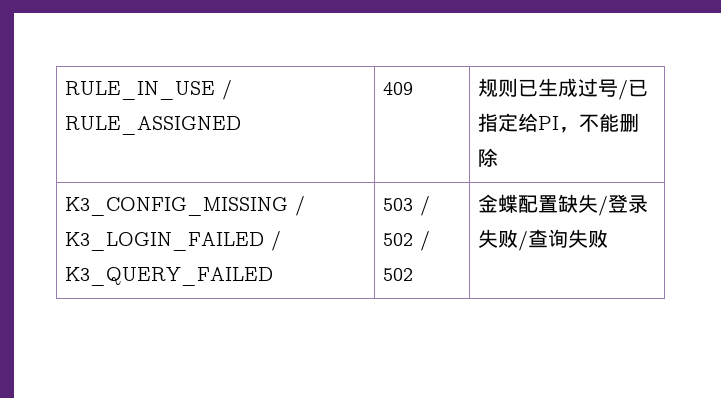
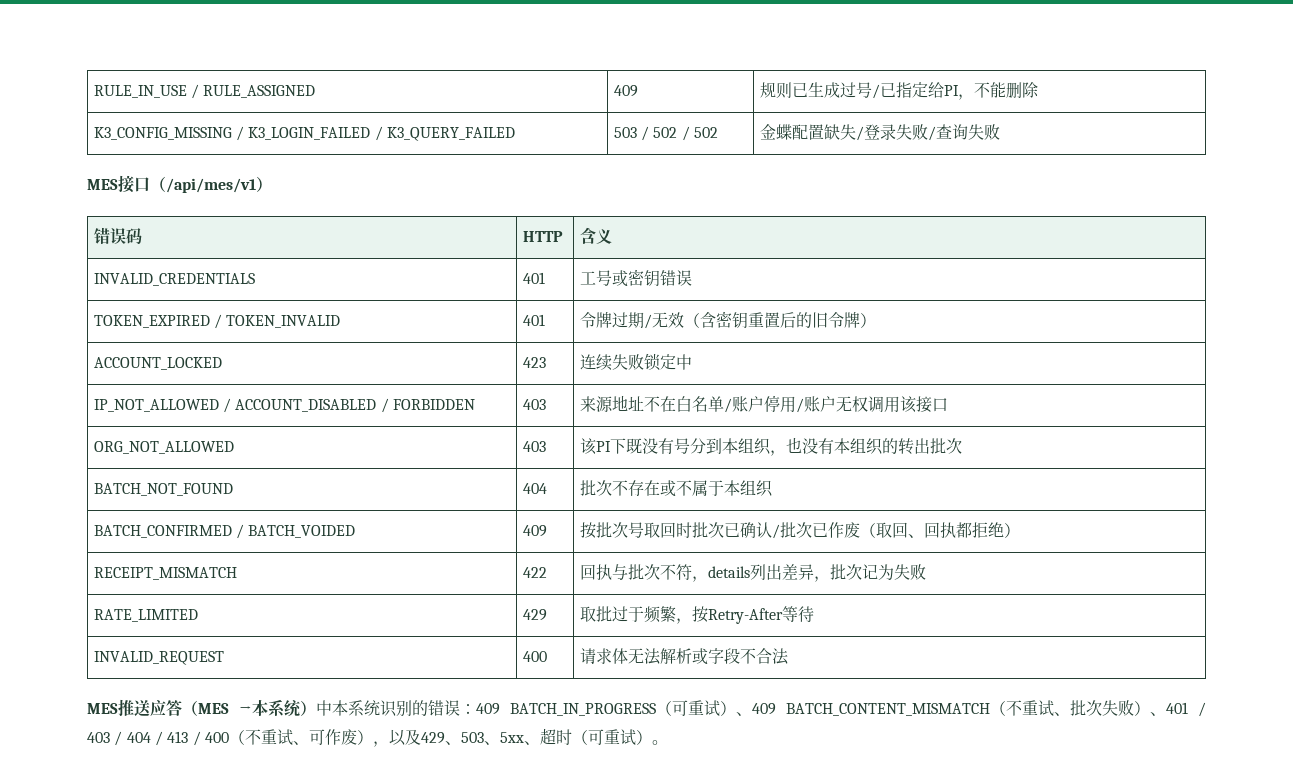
(608, 238) none -> [87,175,272,193] [93,227,142,245] [522,231,563,242] [579,227,612,244] [93,273,255,286] [522,272,545,284] [579,269,692,287] [93,314,341,329] [522,314,545,326] [579,311,876,329] [93,357,222,370] [522,357,546,368] [579,353,692,371] [93,398,475,413] [522,399,546,410] [579,395,948,413] [93,441,234,454] [522,441,546,452] [579,437,962,456] [93,483,233,496] [522,483,547,494] [579,480,773,497] [93,524,356,539] [522,525,547,537] [579,522,1020,539] [93,567,237,580] [522,567,547,578] [579,564,926,582] [93,609,198,622] [522,609,547,621] [579,606,814,624] [93,651,224,665] [522,651,547,662] [579,648,789,665] [87,699,1206,717] [87,728,668,747] // MES接口（/api/mes/v1） // 错误码 | HTTP | 含义 // INVALID_CREDENTIALS | 401 | 工号或密钥错误 // TOKEN_EXPIRED / TOKEN_INVALID | 401 | 令牌过期/无效（含密钥重置后的旧令牌） // ACCOUNT_LOCKED | 423 | 连续失败锁定中 // IP_NOT_ALLOWED / ACCOUNT_DISABLED / FORBIDDEN | 403 | 来源地址不在白名单/账户停用/账户无权调用该接口 // ORG_NOT_ALLOWED | 403 | 该PI下既没有号分到本组织，也没有本组织的转出批次 // BATCH_NOT_FOUND | 404 | 批次不存在或不属于本组织 // BATCH_CONFIRMED / BATCH_VOIDED | 409 | 按批次号取回时批次已确认/批次已作废（取回、回执都拒绝） // RECEIPT_MISMATCH | 422 | 回执与批次不符，details列出差异，批次记为失败 // RATE_LIMITED | 429 | 取批过于频繁，按Retry-After等待 // INVALID_REQUEST | 400 | 请求体无法解析或字段不合法 // MES推送应答（MES →本系统）中本系统识别的错误：409 BATCH_IN_PROGRESS（可重试）、409 BATCH_CONTENT_MISMATCH（不重试、批次失败）、401 / 403 / 404 / 413 / 400（不重试、可作废），以及429、503、5xx、超时（可重试）。

